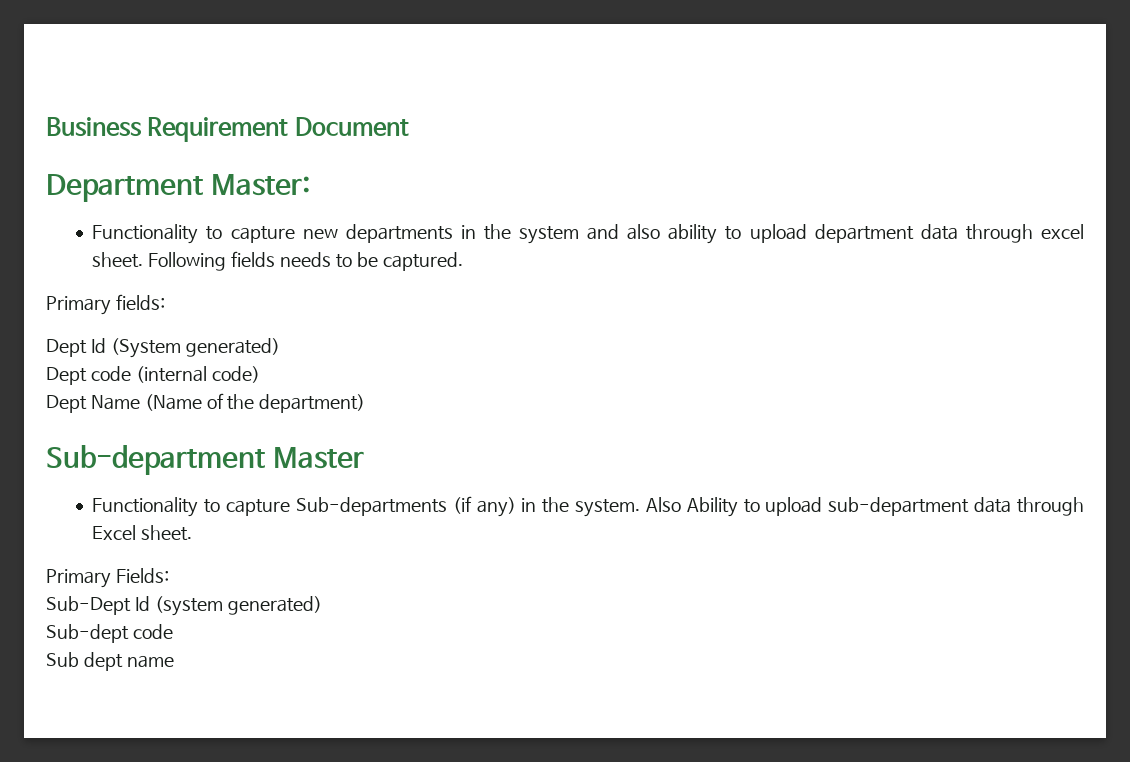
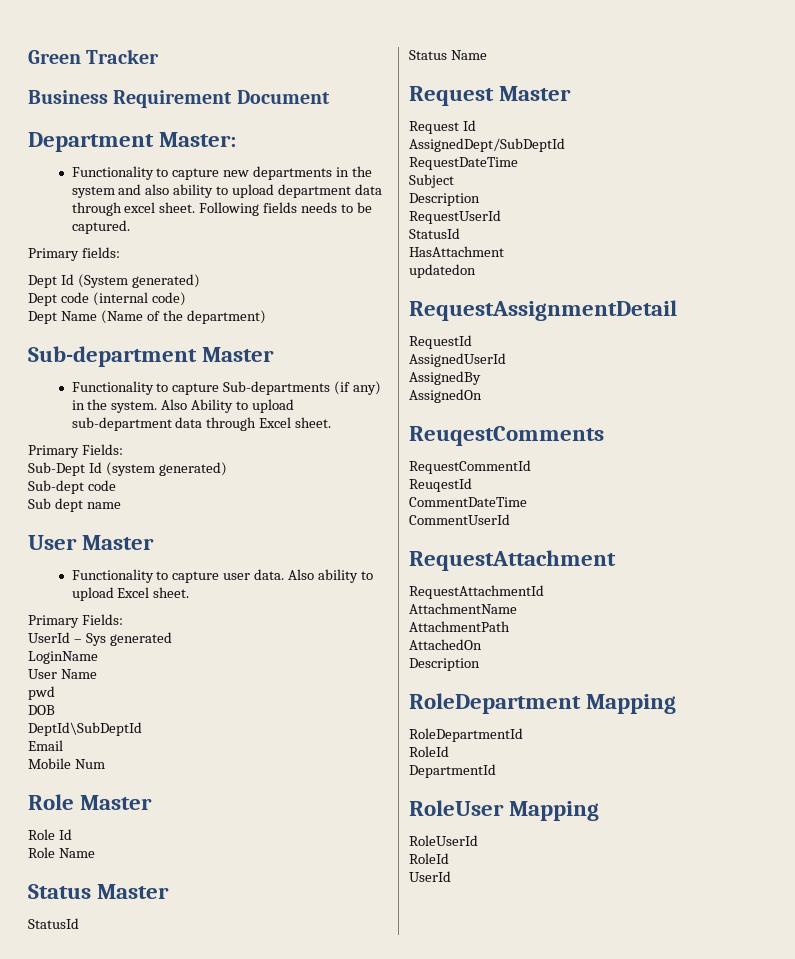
(46, 127) none -> [28,49,160,64] Green Tracker //
(174, 661) none -> [28,535,155,550] [71,569,373,583] [71,587,190,601] [28,614,123,628] [28,632,172,646] [28,651,98,664] [28,669,97,679] [28,686,55,700] [28,705,55,715] [28,722,142,736] [28,740,63,751] [28,758,105,769] [28,794,153,810] [28,829,72,840] [28,847,95,858] [28,884,170,899] [28,918,79,929] [409,50,487,60] [409,86,572,106] [409,120,476,134] [409,138,565,152] [409,157,518,170] [409,174,454,188] [409,193,480,206] [409,210,501,224] [409,228,460,239] [409,246,504,257] [409,264,476,278] [409,300,677,321] [409,335,472,349] [409,353,506,367] [409,371,481,385] [409,389,482,403] [409,426,604,446] [409,460,531,474] [409,478,472,492] [409,497,527,507] [409,514,510,525] [409,550,616,571] [409,585,544,599] [409,603,517,614] [409,621,510,632] [409,639,482,650] [409,658,480,671] [409,693,677,714] [409,728,523,742] [409,746,449,757] [409,764,496,778] [409,800,600,821] [409,835,478,846] [409,853,449,864] [409,871,451,882] // User Master // Functionality to capture user data. Also ability to upload Excel sheet. // Primary Fields: // UserId – Sys generated // LoginName // User Name // pwd // DOB // DeptId\SubDeptId // Email // Mobile Num // Role Master // Role Id // Role Name // Status Master // StatusId // Status Name // Request Master // Request Id // AssignedDept/SubDeptId // RequestDateTime // Subject // Description // RequestUserId // StatusId // HasAttachment // updatedon // RequestAssignmentDetail // RequestId // AssignedUserId // AssignedBy // AssignedOn // ReuqestComments // RequestCommentId // ReuqestId // CommentDateTime // CommentUserId // RequestAttachment // RequestAttachmentId // AttachmentName // AttachmentPath // AttachedOn // Description // RoleDepartment Mapping // RoleDepartmentId // RoleId // DepartmentId // RoleUser Mapping // RoleUserId // RoleId // UserId

